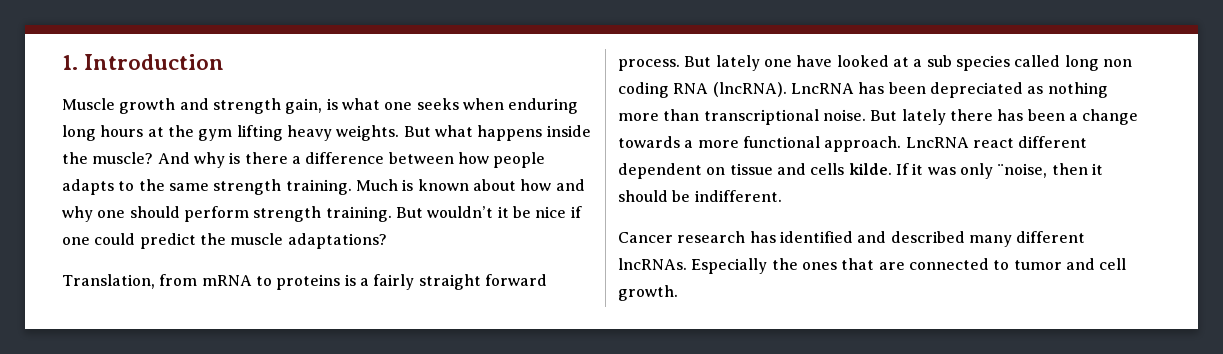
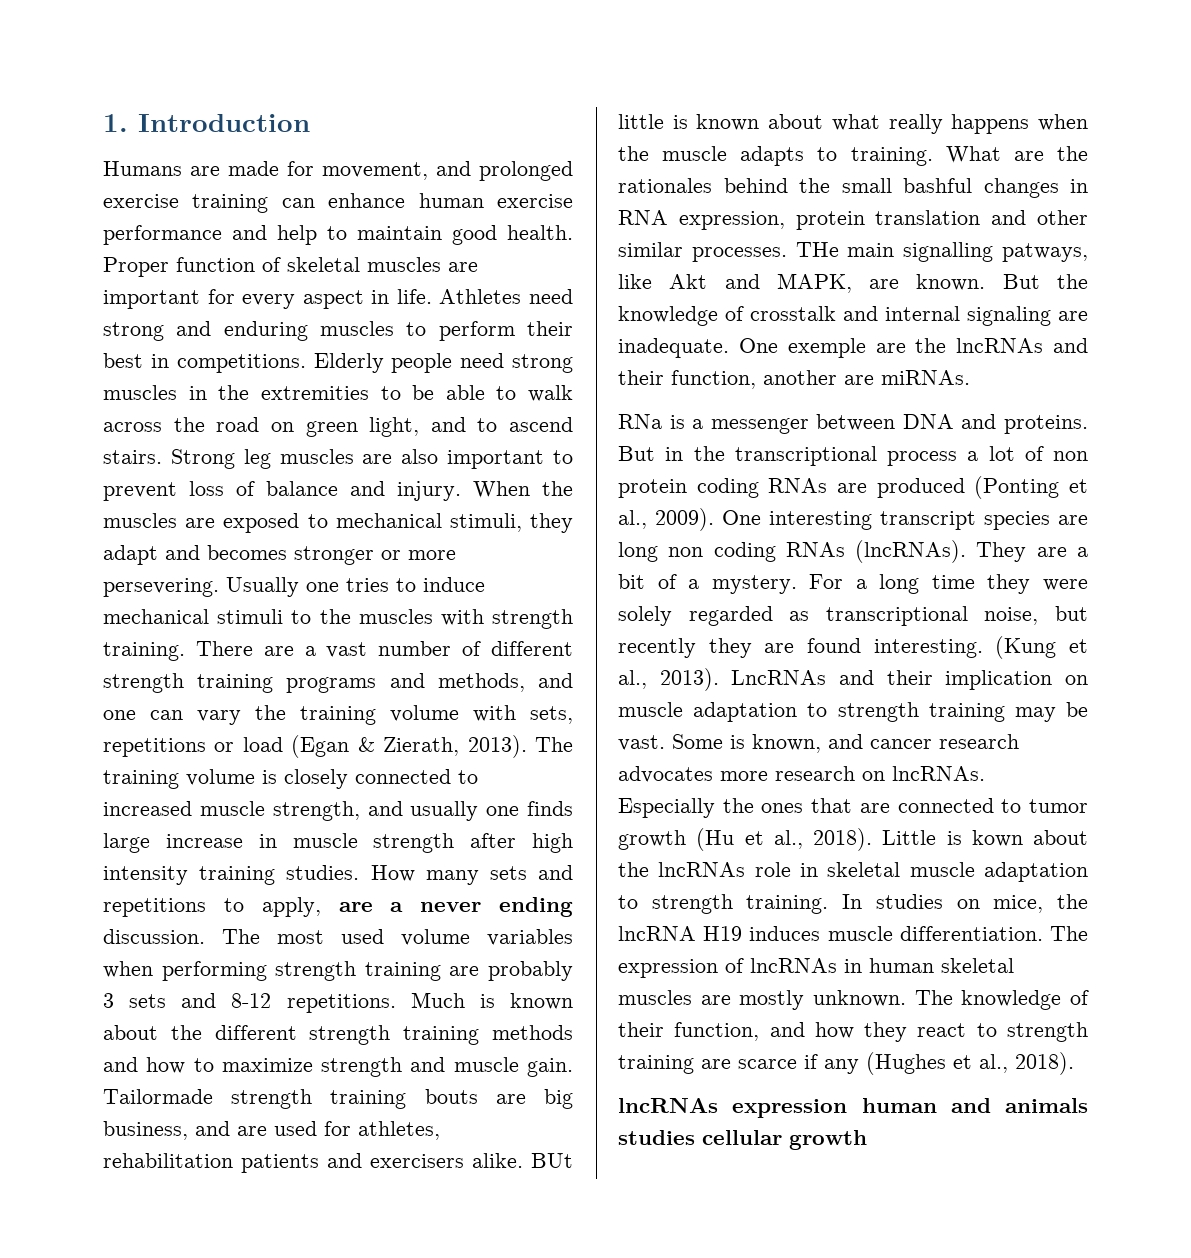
[62,98,579,114] [62,125,591,141] [62,152,546,168] [62,179,585,195] [62,206,582,222] [62,233,387,249] [62,274,547,290] [618,55,1132,71] [618,82,1108,98] [618,109,1139,125] [618,136,1088,152] [618,163,1103,179] [618,190,782,202] [618,231,1086,247] Muscle growth and strength gain, is what one seeks when enduring long hours at the gym lifting heavy weights. But what happens inside the muscle? And why is there a difference between how people adapts to the same strength training. Much is known about how and why one should perform strength training. But wouldn’t it be nice if one could predict the muscle adaptations? // Translation, from mRNA to proteins is a fairly straight forward process. But lately one have looked at a sub species called long non coding RNA (lncRNA). LncRNA has been depreciated as nothing more than transcriptional noise. But lately there has been a change towards a more functional approach. LncRNA react different dependent on tissue and cells kilde. If it was only ¨noise, then it should be indifferent. // Cancer research has identified and described many different -> [103,161,573,181] [103,193,573,213] [103,225,573,245] [103,257,478,277] [103,289,573,309] [103,321,573,341] [103,353,573,373] [103,385,573,402] [103,417,573,437] [103,449,573,469] [103,481,573,501] [103,513,573,533] [103,545,456,565] [103,577,485,597] [103,609,573,629] [103,641,573,661] [103,673,573,693] [103,705,573,725] [103,735,573,758] [103,769,478,789] [103,801,573,821] [103,833,573,853] [103,865,574,885] [103,897,573,917] [103,929,573,946] [103,961,573,981] [103,992,573,1013] [103,1025,573,1045] [103,1057,573,1077] [103,1089,573,1109] [103,1121,440,1140] [103,1153,573,1173] [618,114,1088,134] [618,146,1088,166] [618,178,1088,198] [618,210,1088,230] [618,242,1088,262] [618,273,1088,293] [618,306,1088,326] [618,338,1088,358] [618,370,970,389] [618,414,1088,434] [618,446,1088,466] [618,476,1088,499] [618,508,1088,531] [618,540,1088,563] [618,574,1088,594] [618,606,1088,626] [618,636,1088,659] [618,668,1088,691] [618,702,1088,722] [618,734,1019,753] [618,766,885,783] Humans are made for movement, and prolonged exercise training can enhance human exercise performance and help to maintain good health. Proper function of skeletal muscles are important for every aspect in life. Athletes need strong and enduring muscles to perform their best in competitions. Elderly people need strong muscles in the extremities to be able to walk across the road on green light, and to ascend stairs. Strong leg muscles are also important to prevent loss of balance and injury. When the muscles are exposed to mechanical stimuli, they adapt and becomes stronger or more persevering. Usually one tries to induce mechanical stimuli to the muscles with strength training. There are a vast number of different strength training programs and methods, and one can vary the training volume with sets, repetitions or load (Egan & Zierath, 2013). The training volume is closely connected to increased muscle strength, and usually one finds large increase in muscle strength after high intensity training studies. How many sets and repetitions to apply, are a never ending discussion. The most used volume variables when performing strength training are probably 3 sets and 8-12 repetitions. Much is known about the different strength training methods and how to maximize strength and muscle gain. Tailormade strength training bouts are big business, and are used for athletes, rehabilitation patients and exercisers alike. BUt little is known about what really happens when the muscle adapts to training. What are the rationales behind the small bashful changes in RNA expression, protein translation and other similar processes. THe main signalling patways, like Akt and MAPK, are known. But the knowledge of crosstalk and internal signaling are inadequate. One exemple are the lncRNAs and their function, another are miRNAs. // RNa is a messenger between DNA and proteins. But in the transcriptional process a lot of non protein coding RNAs are produced (Ponting et al., 2009). One interesting transcript species are long non coding RNAs (lncRNAs). They are a bit of a mystery. For a long time they were solely regarded as transcriptional noise, but recently they are found interesting. (Kung et al., 2013). LncRNAs and their implication on muscle adaptation to strength training may be vast. Some is known, and cancer research advocates more research on
[1065,258,1127,270] [618,285,678,301] and cell growth. -> [618,828,1088,851] [618,862,1088,882] [618,894,1088,914] [618,926,1088,941] [618,958,1014,978] [618,990,1089,1010] [618,1022,1088,1042] [618,1052,1074,1075] [618,1098,1088,1118] [618,1130,867,1150] growth (Hu et al., 2018). Little is kown about the lncRNAs role in skeletal muscle adaptation to strength training. In studies on mice, the lncRNA H19 induces muscle differentiation. The expression of lncRNAs in human skeletal muscles are mostly unknown. The knowledge of their function, and how they react to strength training are scarce if any (Hughes et al., 2018). // lncRNAs expression human and animals studies cellular growth

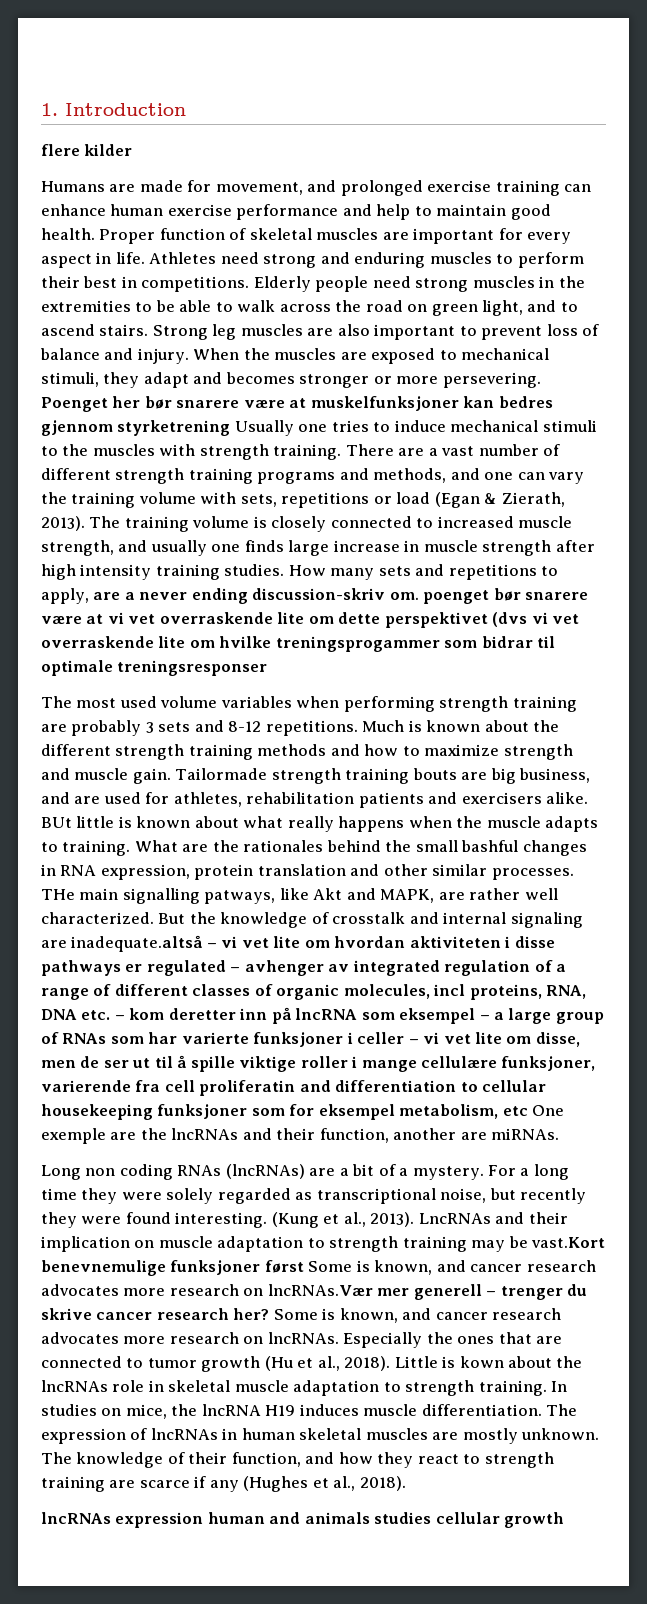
(310, 123) none -> [41,144,133,156] // flere kilder
(219, 587) none -> [41,396,553,412] [41,420,231,436] Poenget her bør snarere være at muskelfunksjoner kan bedres gjennom styrketrening
[103,929,205,944] discussion. -> [252,588,589,604] [41,612,580,628] [41,636,556,652] [41,660,268,676] discussion-skriv om. poenget bør snarere være at vi vet overraskende lite om dette perspektivet (dvs vi vet overraskende lite om hvilke treningsprogammer som bidrar til optimale treningsresponser //
[916,274,986,291] known. -> [469,888,558,900] [41,912,154,924] rather well characterized.
[618,338,729,358] inadequate. -> [71,935,555,952] [41,960,567,976] [41,984,587,1000] [41,1007,604,1024] [41,1032,580,1047] [41,1055,596,1072] [41,1080,547,1096] [41,1104,528,1120] inadequate.altså – vi vet lite om hvordan aktiviteten i disse pathways er regulated – avhenger av integrated regulation of a range of different classes of organic molecules, incl proteins, RNA, DNA etc. – kom deretter inn på lncRNA som eksempel – a large group of RNAs som har varierte funksjoner i celler – vi vet lite om disse, men de ser ut til å spille viktige roller i mange cellulære funksjoner, varierende fra cell proliferatin and differentiation to cellular housekeeping funksjoner som for eksempel metabolism, etc
[618,414,1088,434] [618,446,1088,466] [618,476,1088,499] [618,508,1088,531] [618,542,658,562] RNa is a messenger between DNA and proteins. But in the transcriptional process a lot of non protein coding RNAs are produced (Ponting et al., 2009). One interesting transcript species are long -> [41,1165,81,1180] Long
[855,540,1027,563] (lncRNAs). They -> [225,1164,305,1179] (lncRNAs)
[764,643,795,653] are -> [81,1216,122,1224] were
[618,735,665,751] vast. -> [531,1237,606,1248] [41,1260,596,1276] [41,1284,588,1300] [41,1308,270,1320] vast.Kort benevnemulige funksjoner først Some is known, and cancer research advocates more research on lncRNAs.Vær mer generell – trenger du skrive cancer research her?

